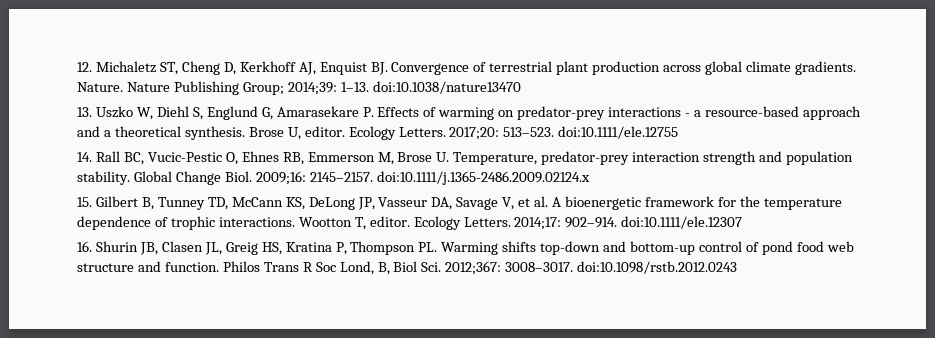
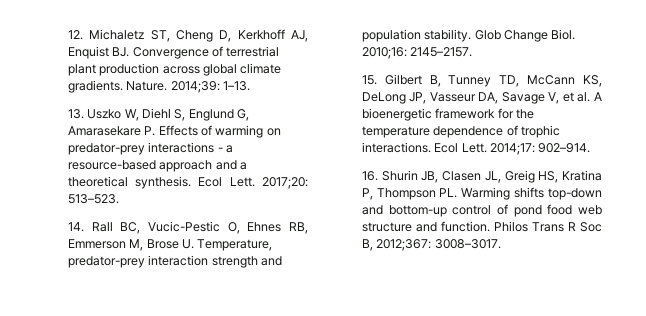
[127,81,284,95] Nature Publishing Group; -> (168, 86) none
[372,81,521,94] doi:10.1038/nature13470 -> (250, 86) none
[248,126,446,140] Brose U, editor. Ecology Letters. -> [198,177,255,187] Ecol Lett.
[558,126,679,139] doi:10.1111/ele.12755 -> (119, 199) none
[134,171,173,182] Global -> [474,30,501,40] Glob
[255,171,306,185] 2009;16: -> [361,47,407,59] 2010;16:
[376,171,590,185] doi:10.1111/j.1365-2486.2009.02124.x -> (473, 52) none
[298,216,511,230] Wootton T, editor. Ecology Letters. -> [434,143,487,153] Ecol Lett.
[621,216,743,229] doi:10.1111/ele.12307 -> (591, 148) none
[339,261,442,275] Lond, B, Biol Sci. -> [361,239,373,251] B,
[577,261,738,274] doi:10.1098/rstb.2012.0243 -> (501, 244) none

